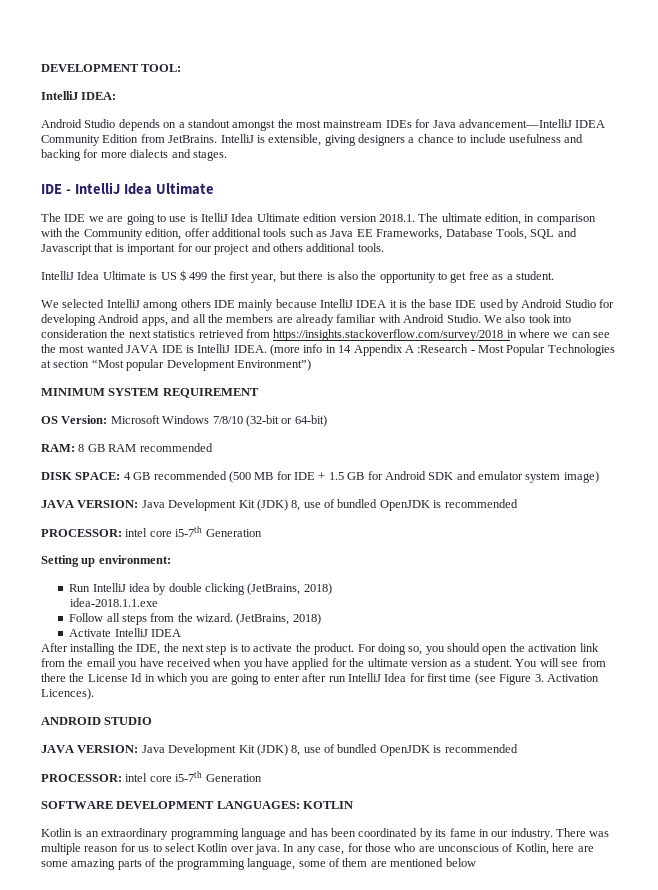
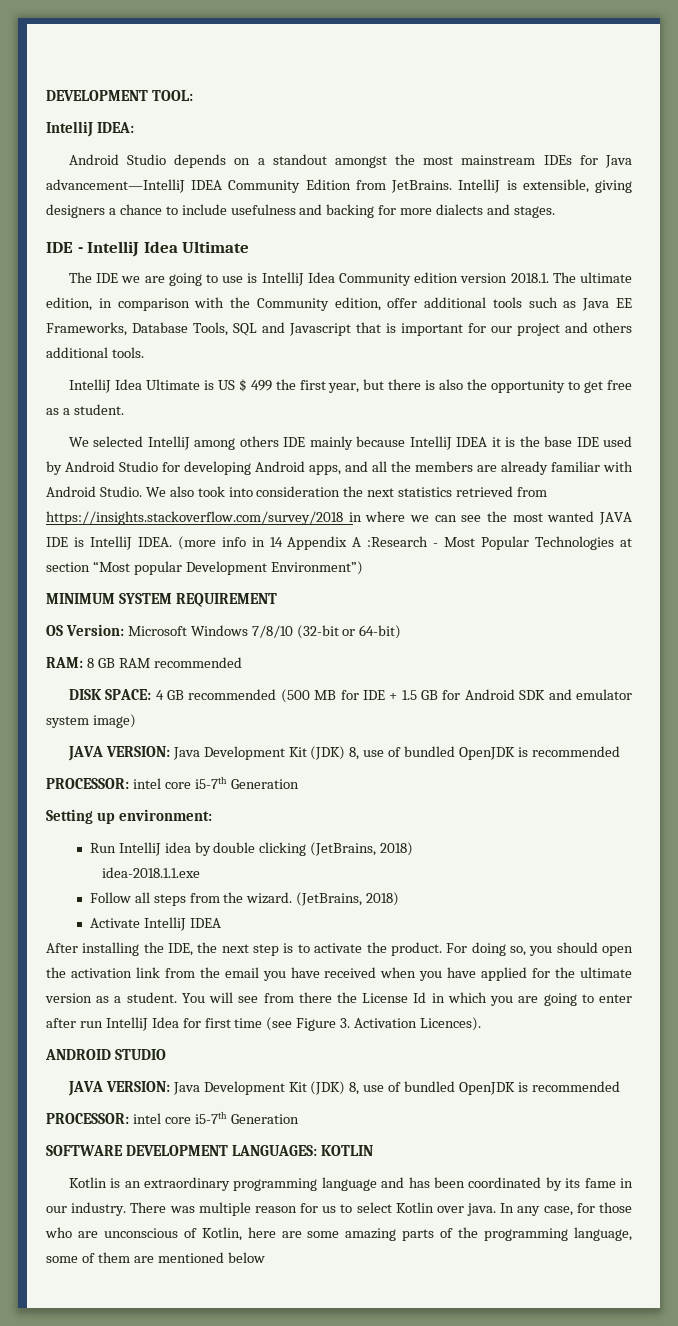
[201,213,300,222] ItelliJ Idea Ultimate -> [261,272,411,286] IntelliJ Idea Community

